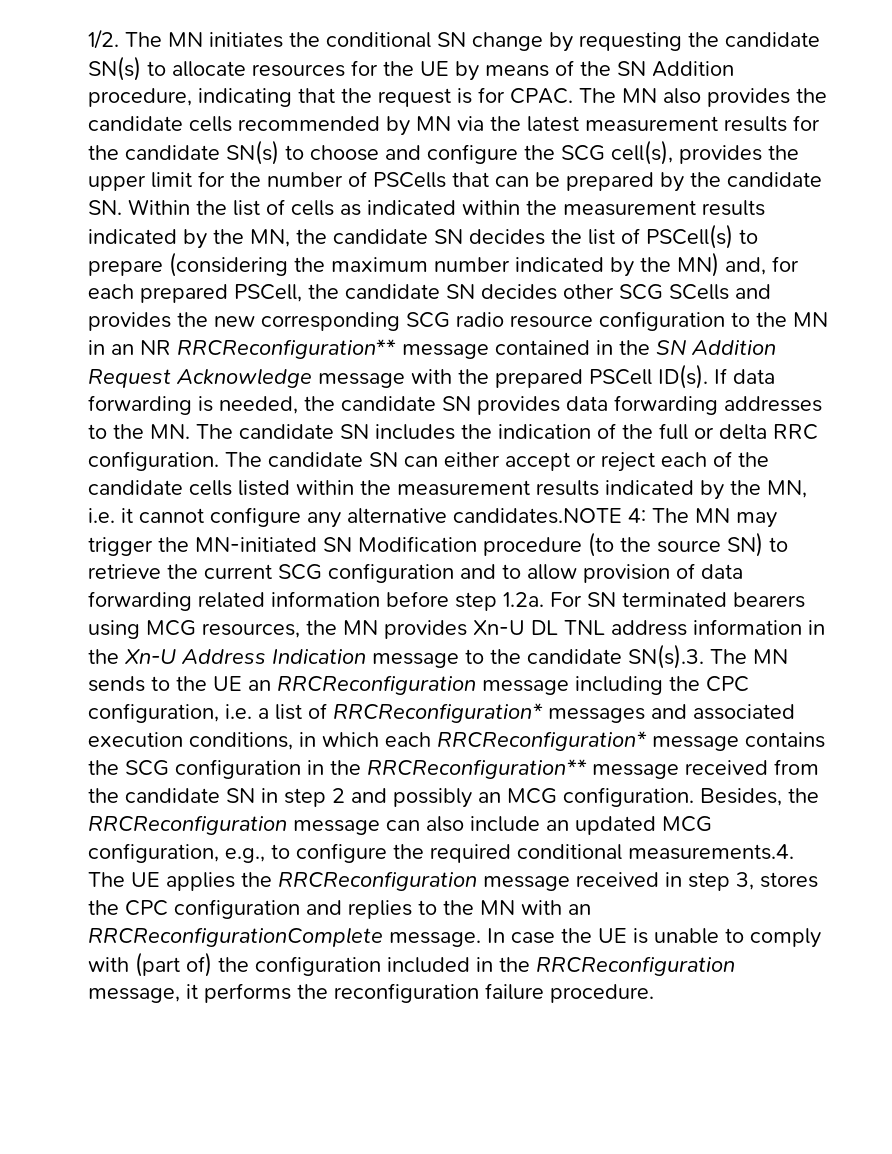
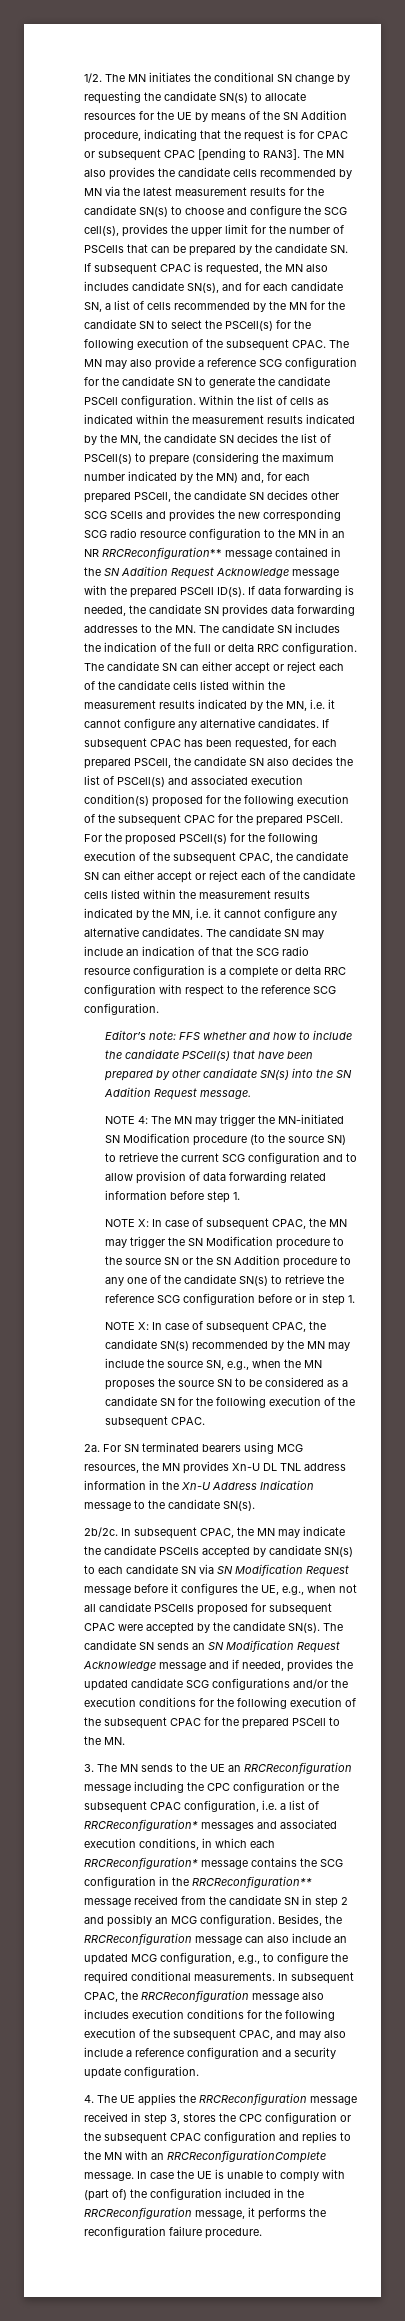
[510,88,574,104] CPAC. -> [317,131,349,139] [84,148,301,161] CPAC or subsequent CPAC [pending to RAN3].
(123, 207) none -> [84,262,329,275] [84,281,344,293] [84,300,346,312] [84,319,312,331] [84,338,350,351] [84,357,358,370] [84,376,331,388] [84,395,197,407] If subsequent CPAC is requested, the MN also includes candidate SN(s), and for each candidate SN, a list of cells recommended by the MN for the candidate SN to select the PSCell(s) for the following execution of the subsequent CPAC. The MN may also provide a reference SCG configuration for the candidate SN to generate the candidate PSCell configuration.
[453,508,623,524] candidates.NOTE -> [258,718,330,728] [84,738,338,750] [84,756,354,769] [84,775,304,787] [84,794,350,807] [84,814,344,826] [84,832,319,845] [84,851,349,864] [84,870,356,883] [84,889,311,899] [84,908,338,920] [84,927,325,939] [84,946,310,956] [84,965,347,978] [84,984,337,997] [84,1003,160,1015] [105,1030,353,1040] [105,1049,314,1061] [104,1068,353,1081] [104,1087,252,1100] [105,1116,136,1124] candidates. If subsequent CPAC has been requested, for each prepared PSCell, the candidate SN also decides the list of PSCell(s) and associated execution condition(s) proposed for the following execution of the subsequent CPAC for the prepared PSCell. For the proposed PSCell(s) for the following execution of the subsequent CPAC, the candidate SN can either accept or reject each of the candidate cells listed within the measurement results indicated by the MN, i.e. it cannot configure any alternative candidates. The candidate SN may include an indication of that the SCG radio resource configuration is a complete or delta RRC configuration with respect to the reference SCG configuration. // Editor’s note: FFS whether and how to include the candidate PSCell(s) that have been prepared by other candidate SN(s) into the SN Addition Request message. // NOTE
[503,592,545,607] 1.2a. -> [233,1192,241,1200] [105,1218,348,1230] [105,1236,345,1249] [105,1255,352,1268] [105,1274,345,1286] [105,1293,356,1306] [105,1321,327,1333] [105,1339,351,1351] [105,1358,323,1370] [105,1377,349,1390] [105,1396,356,1408] [105,1416,206,1428] [84,1444,101,1452] 1. // NOTE X: In case of subsequent CPAC, the MN may trigger the SN Modification procedure to the source SN or the SN Addition procedure to any one of the candidate SN(s) to retrieve the reference SCG configuration before or in step 1. // NOTE X: In case of subsequent CPAC, the candidate SN(s) recommended by the MN may include the source SN, e.g., when the MN proposes the source SN to be considered as a candidate SN for the following execution of the subsequent CPAC. // 2a.
[628,644,705,669] SN(s).3. -> [223,1501,256,1511] [84,1526,346,1539] [84,1545,354,1558] [84,1564,350,1577] [84,1583,358,1595] [84,1602,333,1615] [84,1621,344,1634] [84,1640,341,1653] [83,1659,354,1672] [84,1678,349,1691] [84,1697,357,1709] [84,1717,341,1729] [84,1736,126,1745] [84,1764,95,1772] SN(s). // 2b/2c. In subsequent CPAC, the MN may indicate the candidate PSCells accepted by candidate SN(s) to each candidate SN via SN Modification Request message before it configures the UE, e.g., when not all candidate PSCells proposed for subsequent CPAC were accepted by the candidate SN(s). The candidate SN sends an SN Modification Request Acknowledge message and if needed, provides the updated candidate SCG configurations and/or the execution conditions for the following execution of the subsequent CPAC for the prepared PSCell to the MN. // 3.
(750, 684) none -> [233,1781,340,1793] [84,1801,182,1813] configuration or the subsequent CPAC
[628,844,795,860] measurements.4. -> [194,1972,355,1984] [84,1990,325,2002] [84,2009,336,2021] [84,2028,347,2041] [84,2047,337,2059] [84,2066,200,2079] [84,2095,95,2103] measurements. In subsequent CPAC, the RRCReconfiguration message also includes execution conditions for the following execution of the subsequent CPAC, and may also include a reference configuration and a security update configuration. // 4.
(301, 909) none -> [340,2115,352,2122] [84,2131,277,2144] or the subsequent CPAC configuration

